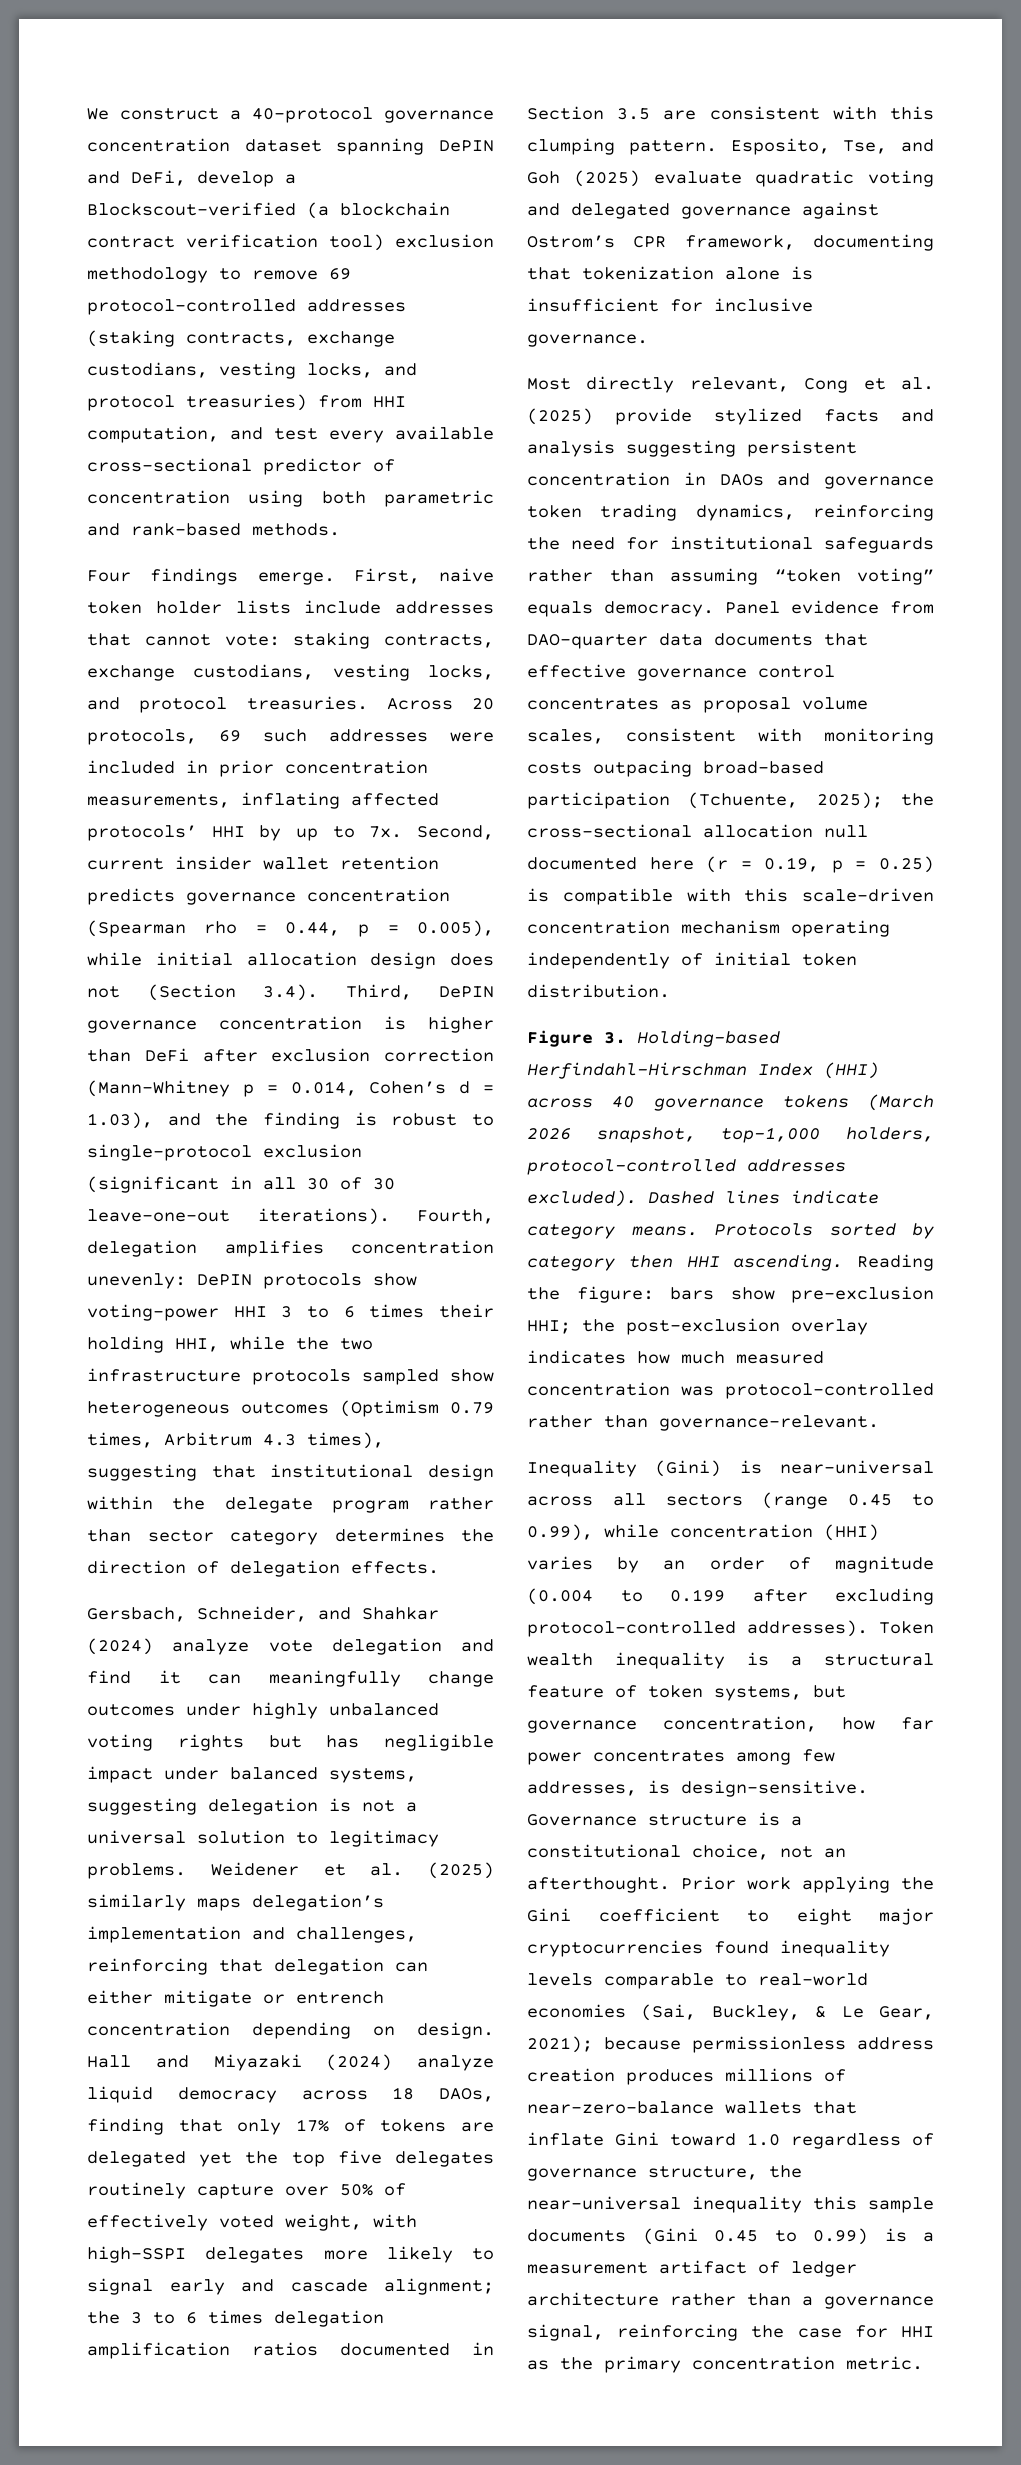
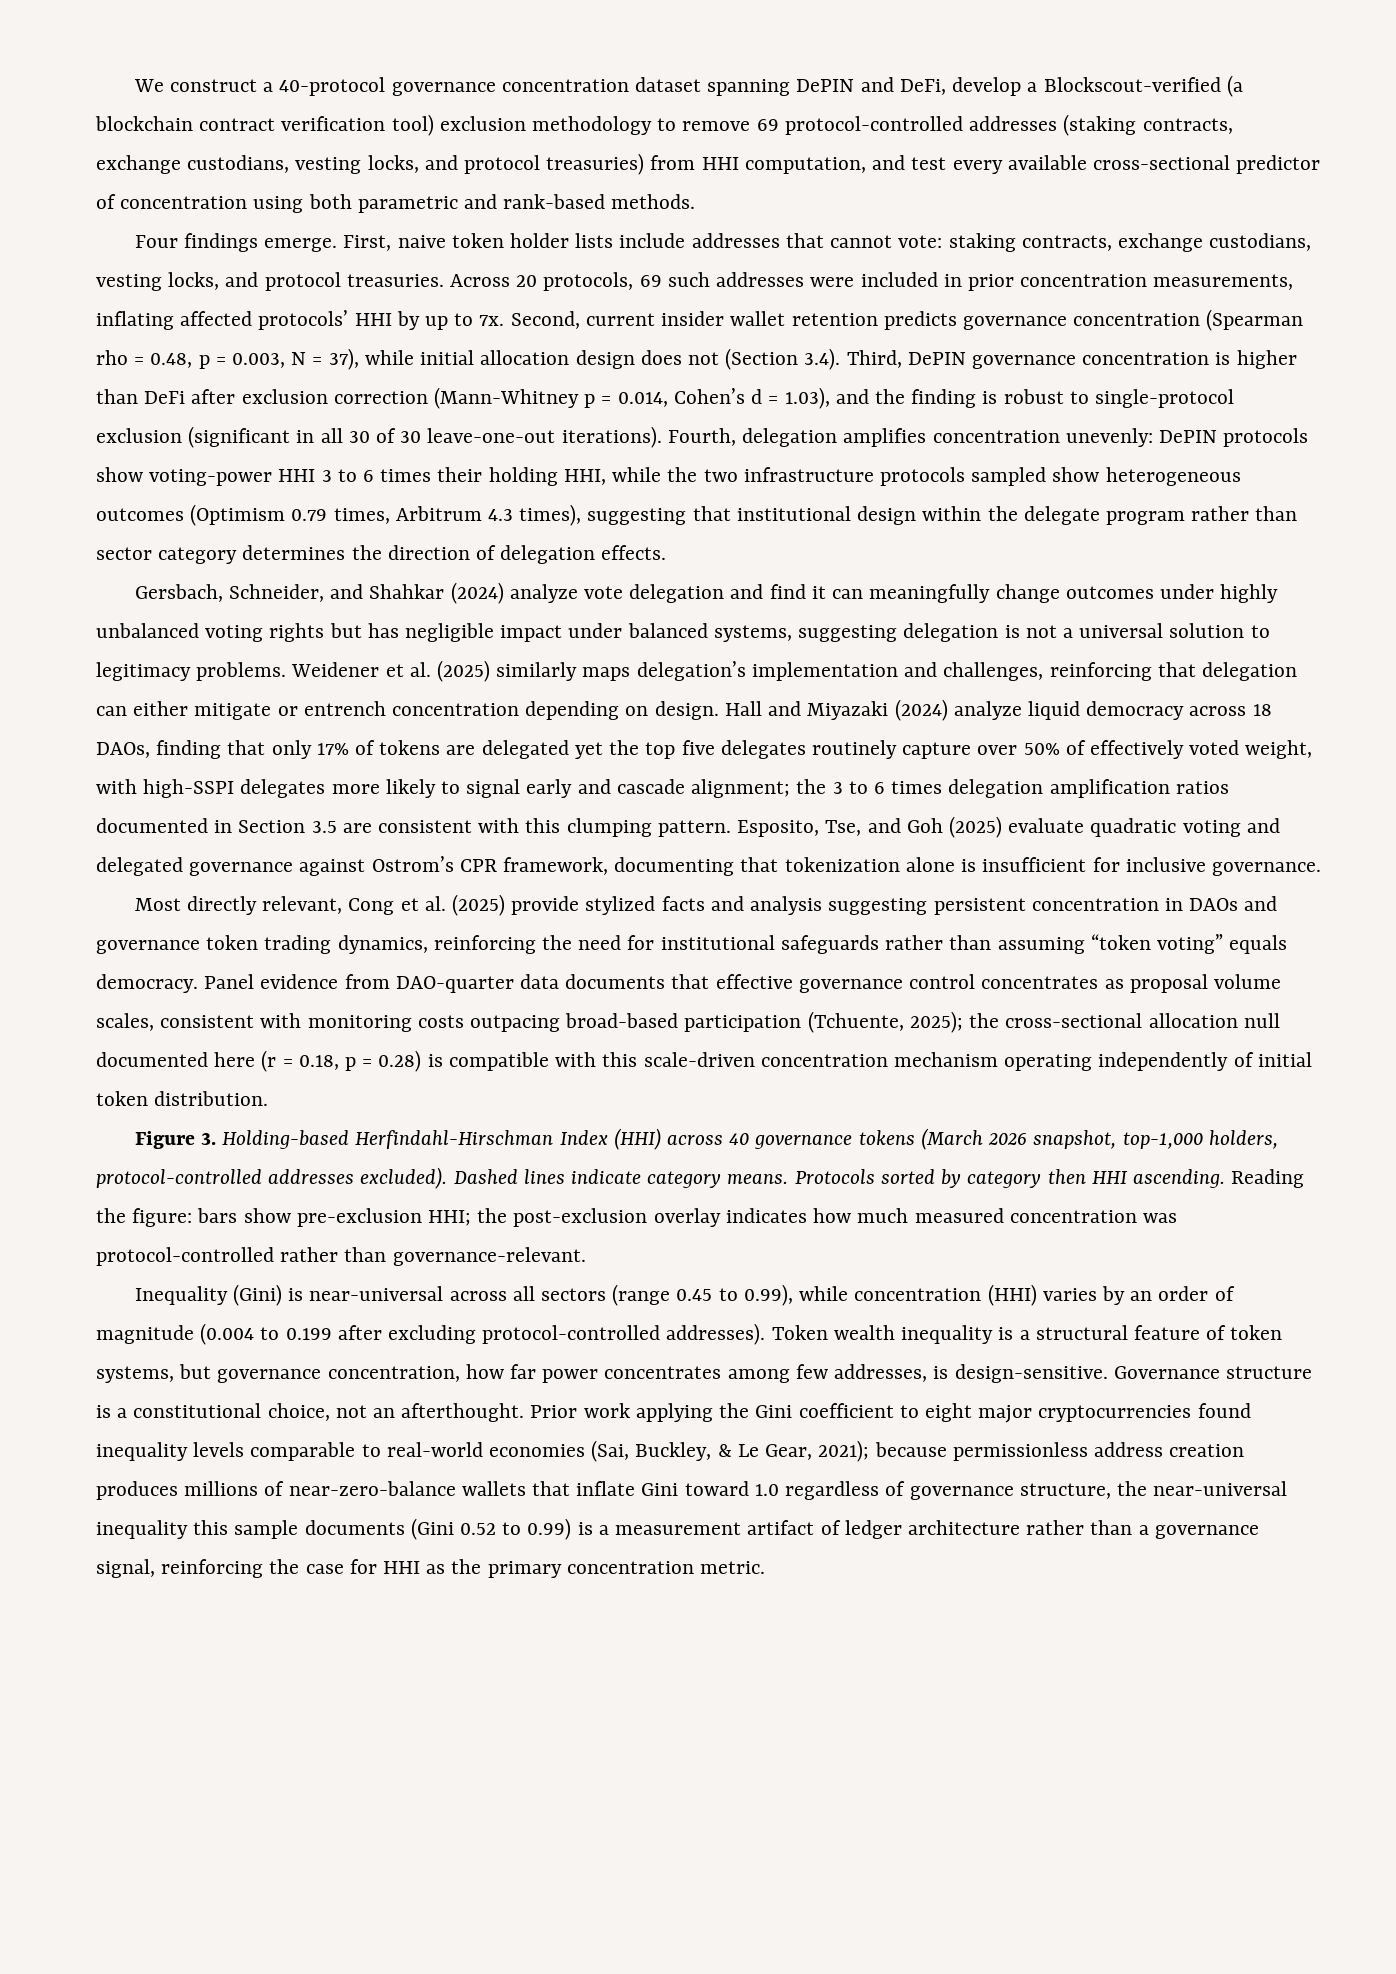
[285,920,494,937] 0.44, p = 0.005), -> [150,348,359,370] 0.48, p = 0.003, N = 37),
[764,856,934,873] 0.19, p = 0.25) -> [298,1050,422,1072] 0.18, p = 0.28)
[714,2230,758,2242] 0.45 -> [460,1523,497,1535] 0.52

